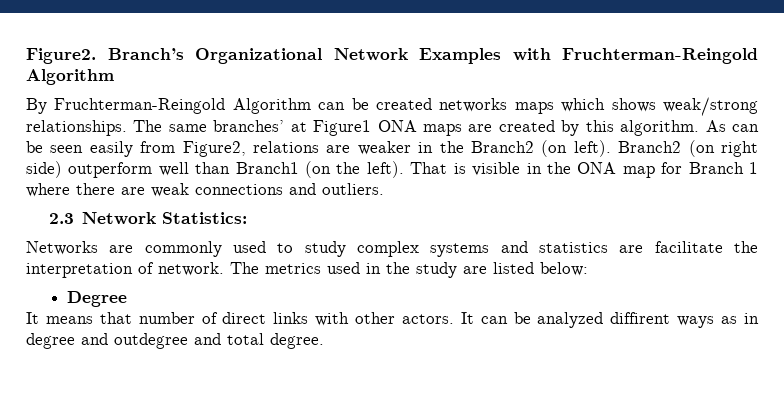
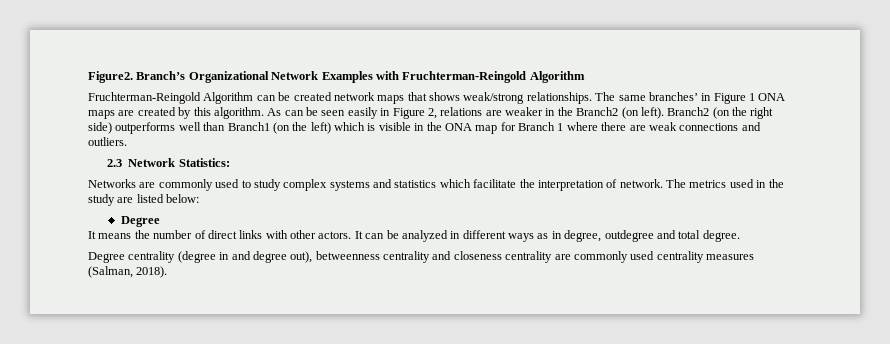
[26,98,47,114] By -> (585, 77) none
[439,98,606,114] networks maps which -> [333,92,427,104] network maps that
[290,120,372,136] at Figure1 -> [701,93,755,104] in Figure 1
[140,141,246,157] from Figure2, -> [380,108,437,119] in Figure 2,
(715, 148) none -> [732,107,747,116] the
[68,162,153,178] outperform -> [115,122,176,134] outperforms
[366,161,448,178] left). That -> [310,122,365,134] left) which
[619,245,644,253] are -> [439,179,471,188] which
[99,312,132,324] that -> [134,230,150,239] the
[610,312,671,324] diffirent -> [450,230,506,239] in different
[26,333,108,349] degree and -> [564,230,602,242] degree,
(324, 341) none -> [88,251,754,263] [88,266,168,278] // Degree centrality (degree in and degree out), betweenness centrality and closeness centrality are commonly used centrality measures (Salman, 2018).

